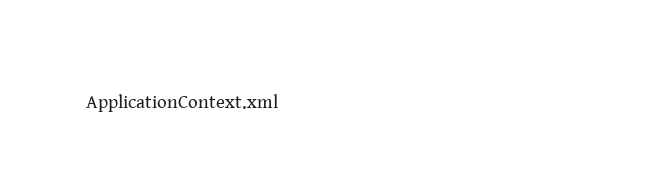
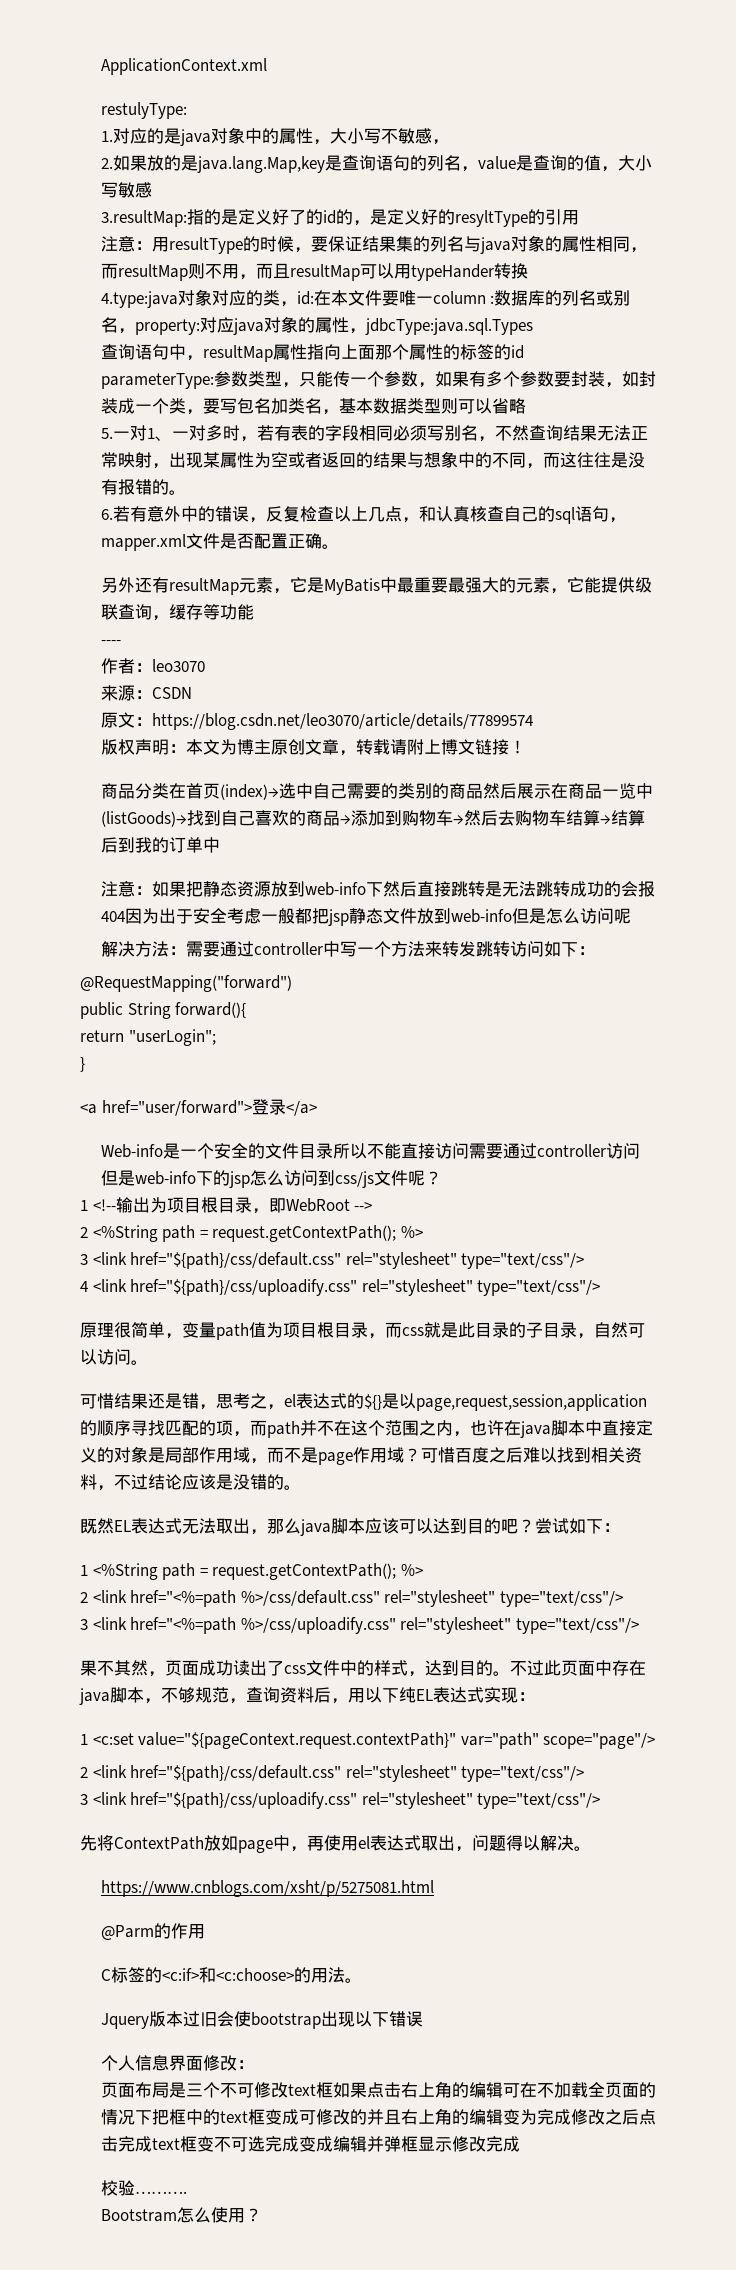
(278, 103) none -> [100,102,187,119] [100,127,449,146] [100,155,652,173] [100,182,152,198] [100,209,579,227] [100,235,647,254] [100,263,528,281] [100,289,631,308] [100,316,533,335] [100,344,524,362] [100,371,656,389] [100,398,526,415] [100,425,648,442] [100,451,645,469] [100,479,186,495] [100,506,626,524] [100,533,339,551] [100,577,652,595] [100,604,254,621] [100,640,121,645] [100,658,205,674] [100,685,192,701] [100,712,533,730] [100,739,526,756] [100,783,653,800] [100,810,645,827] [100,837,220,853] [100,881,655,897] [100,908,631,926] [100,941,595,957] [80,975,292,992] [80,1002,247,1019] [80,1029,216,1046] [80,1057,85,1072] [80,1099,317,1116] [100,1143,640,1159] [100,1170,442,1188] [80,1197,373,1214] [80,1225,423,1242] [80,1252,585,1269] [80,1279,601,1296] [80,1322,645,1340] [80,1349,148,1365] [80,1393,647,1411] [80,1420,653,1438] [80,1446,642,1465] [80,1474,301,1491] [80,1518,620,1536] [80,1563,423,1580] [80,1590,623,1607] [80,1617,639,1634] [80,1660,646,1677] [79,1687,535,1705] [80,1732,656,1749] [80,1765,585,1782] [80,1792,601,1809] [80,1835,591,1853] [100,1880,434,1897] [100,1923,205,1940] [100,1967,362,1983] [100,2011,423,2029] [100,2055,254,2071] [100,2081,656,2098] [100,2108,656,2125] [100,2136,520,2152] [100,2180,187,2196] [100,2207,262,2223] // restulyType: // 1.对应的是java对象中的属性，大小写不敏感， // 2.如果放的是java.lang.Map,key是查询语句的列名，value是查询的值，大小写敏感 // 3.resultMap:指的是定义好了的id的，是定义好的resyltType的引用 // 注意：用resultType的时候，要保证结果集的列名与java对象的属性相同，而resultMap则不用，而且resultMap可以用typeHander转换 // 4.type:java对象对应的类，id:在本文件要唯一column :数据库的列名或别名，property:对应java对象的属性，jdbcType:java.sql.Types // 查询语句中，resultMap属性指向上面那个属性的标签的id // parameterType:参数类型，只能传一个参数，如果有多个参数要封装，如封装成一个类，要写包名加类名，基本数据类型则可以省略 // 5.一对1、一对多时，若有表的字段相同必须写别名，不然查询结果无法正常映射，出现某属性为空或者返回的结果与想象中的不同，而这往往是没有报错的。 // 6.若有意外中的错误，反复检查以上几点，和认真核查自己的sql语句，mapper.xml文件是否配置正确。 // 另外还有resultMap元素，它是MyBatis中最重要最强大的元素，它能提供级联查询，缓存等功能 // ---- // 作者：leo3070 // 来源：CSDN // 原文：https://blog.csdn.net/leo3070/article/details/77899574 // 版权声明：本文为博主原创文章，转载请附上博文链接！ // 商品分类在首页(index)→选中自己需要的类别的商品然后展示在商品一览中(listGoods)→找到自己喜欢的商品→添加到购物车→然后去购物车结算→结算后到我的订单中 // 注意：如果把静态资源放到web-info下然后直接跳转是无法跳转成功的会报404因为出于安全考虑一般都把jsp静态文件放到web-info但是怎么访问呢 // 解决方法：需要通过controller中写一个方法来转发跳转访问如下： // @RequestMapping("forward") // public String forward(){ // return "userLogin"; // } // <a href="user/forward">登录</a> // Web-info是一个安全的文件目录所以不能直接访问需要通过controller访问但是web-info下的jsp怎么访问到css/js文件呢？ // 1 <!--输出为项目根目录，即WebRoot --> // 2 <%String path = request.getContextPath(); %> // 3 <link href="${path}/css/default.css" rel="stylesheet" type="text/css"/> // 4 <link href="${path}/css/uploadify.css" rel="stylesheet" type="text/css"/> // 原理很简单，变量path值为项目根目录，而css就是此目录的子目录，自然可以访问。 // 可惜结果还是错，思考之，el表达式的${}是以page,request,session,application的顺序寻找匹配的项，而path并不在这个范围之内，也许在java脚本中直接定义的对象是局部作用域，而不是page作用域？可惜百度之后难以找到相关资料，不过结论应该是没错的。 // 既然EL表达式无法取出，那么java脚本应该可以达到目的吧？尝试如下： // 1 <%String path = request.getContextPath(); %> // 2 <link href="<%=path %>/css/default.css" rel="stylesheet" type="text/css"/> // 3 <link href="<%=path %>/css/uploadify.css" rel="stylesheet" type="text/css"/> // 果不其然，页面成功读出了css文件中的样式，达到目的。不过此页面中存在java脚本，不够规范，查询资料后，用以下纯EL表达式实现： // 1 <c:set value="${pageContext.request.contextPath}" var="path" scope="page"/> // 2 <link href="${path}/css/default.css" rel="stylesheet" type="text/css"/> // 3 <link href="${path}/css/uploadify.css" rel="stylesheet" type="text/css"/> // 先将ContextPath放如page中，再使用el表达式取出，问题得以解决。 // https://www.cnblogs.com/xsht/p/5275081.html // @Parm的作用 // C标签的<c:if>和<c:choose>的用法。 // Jquery版本过旧会使bootstrap出现以下错误 // 个人信息界面修改： // 页面布局是三个不可修改text框如果点击右上角的编辑可在不加载全页面的情况下把框中的text框变成可修改的并且右上角的编辑变为完成修改之后点击完成text框变不可选完成变成编辑并弹框显示修改完成 // 校验………. // Bootstram怎么使用？

